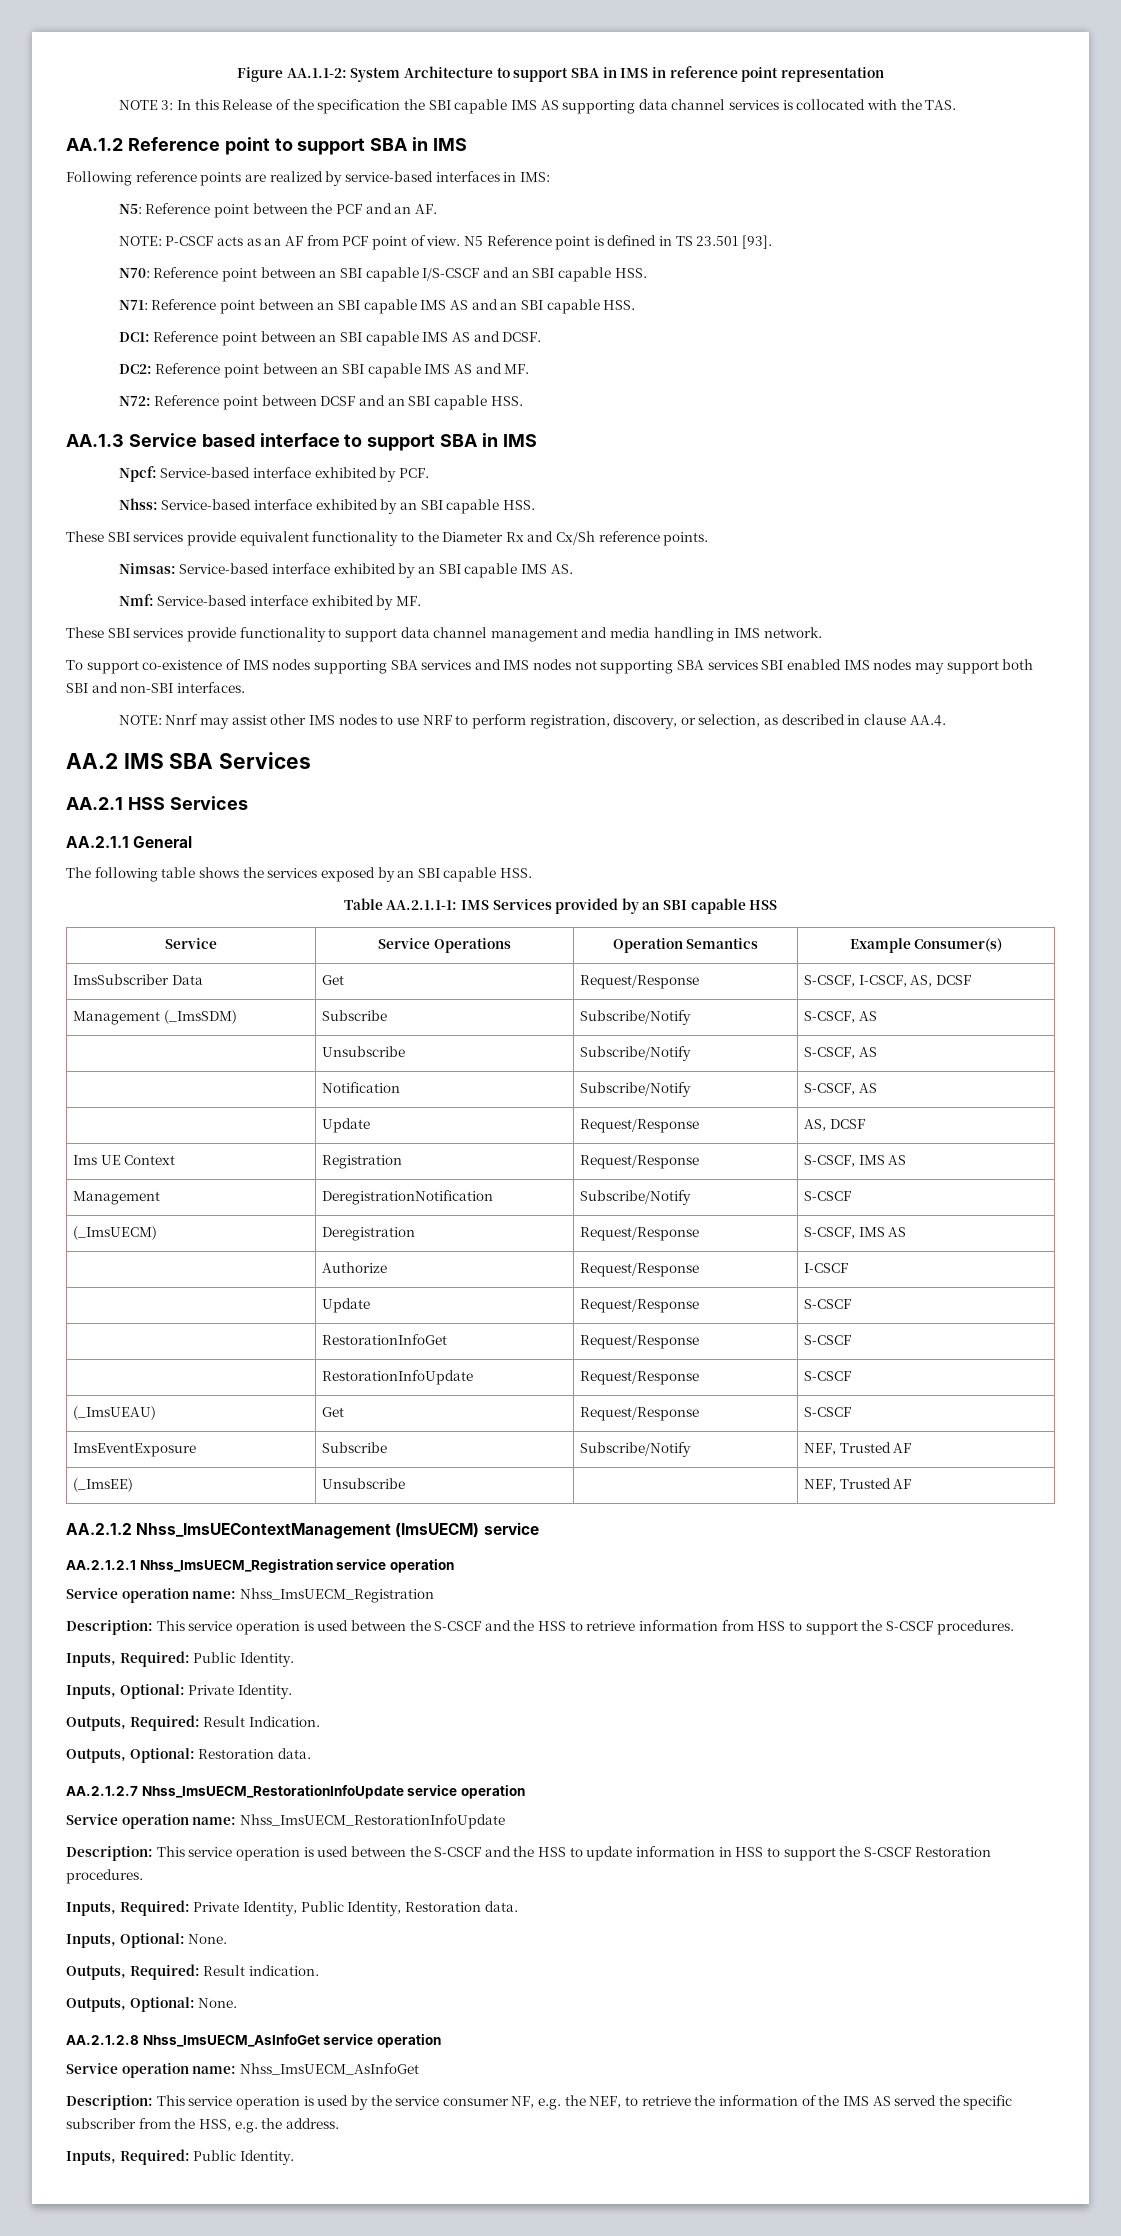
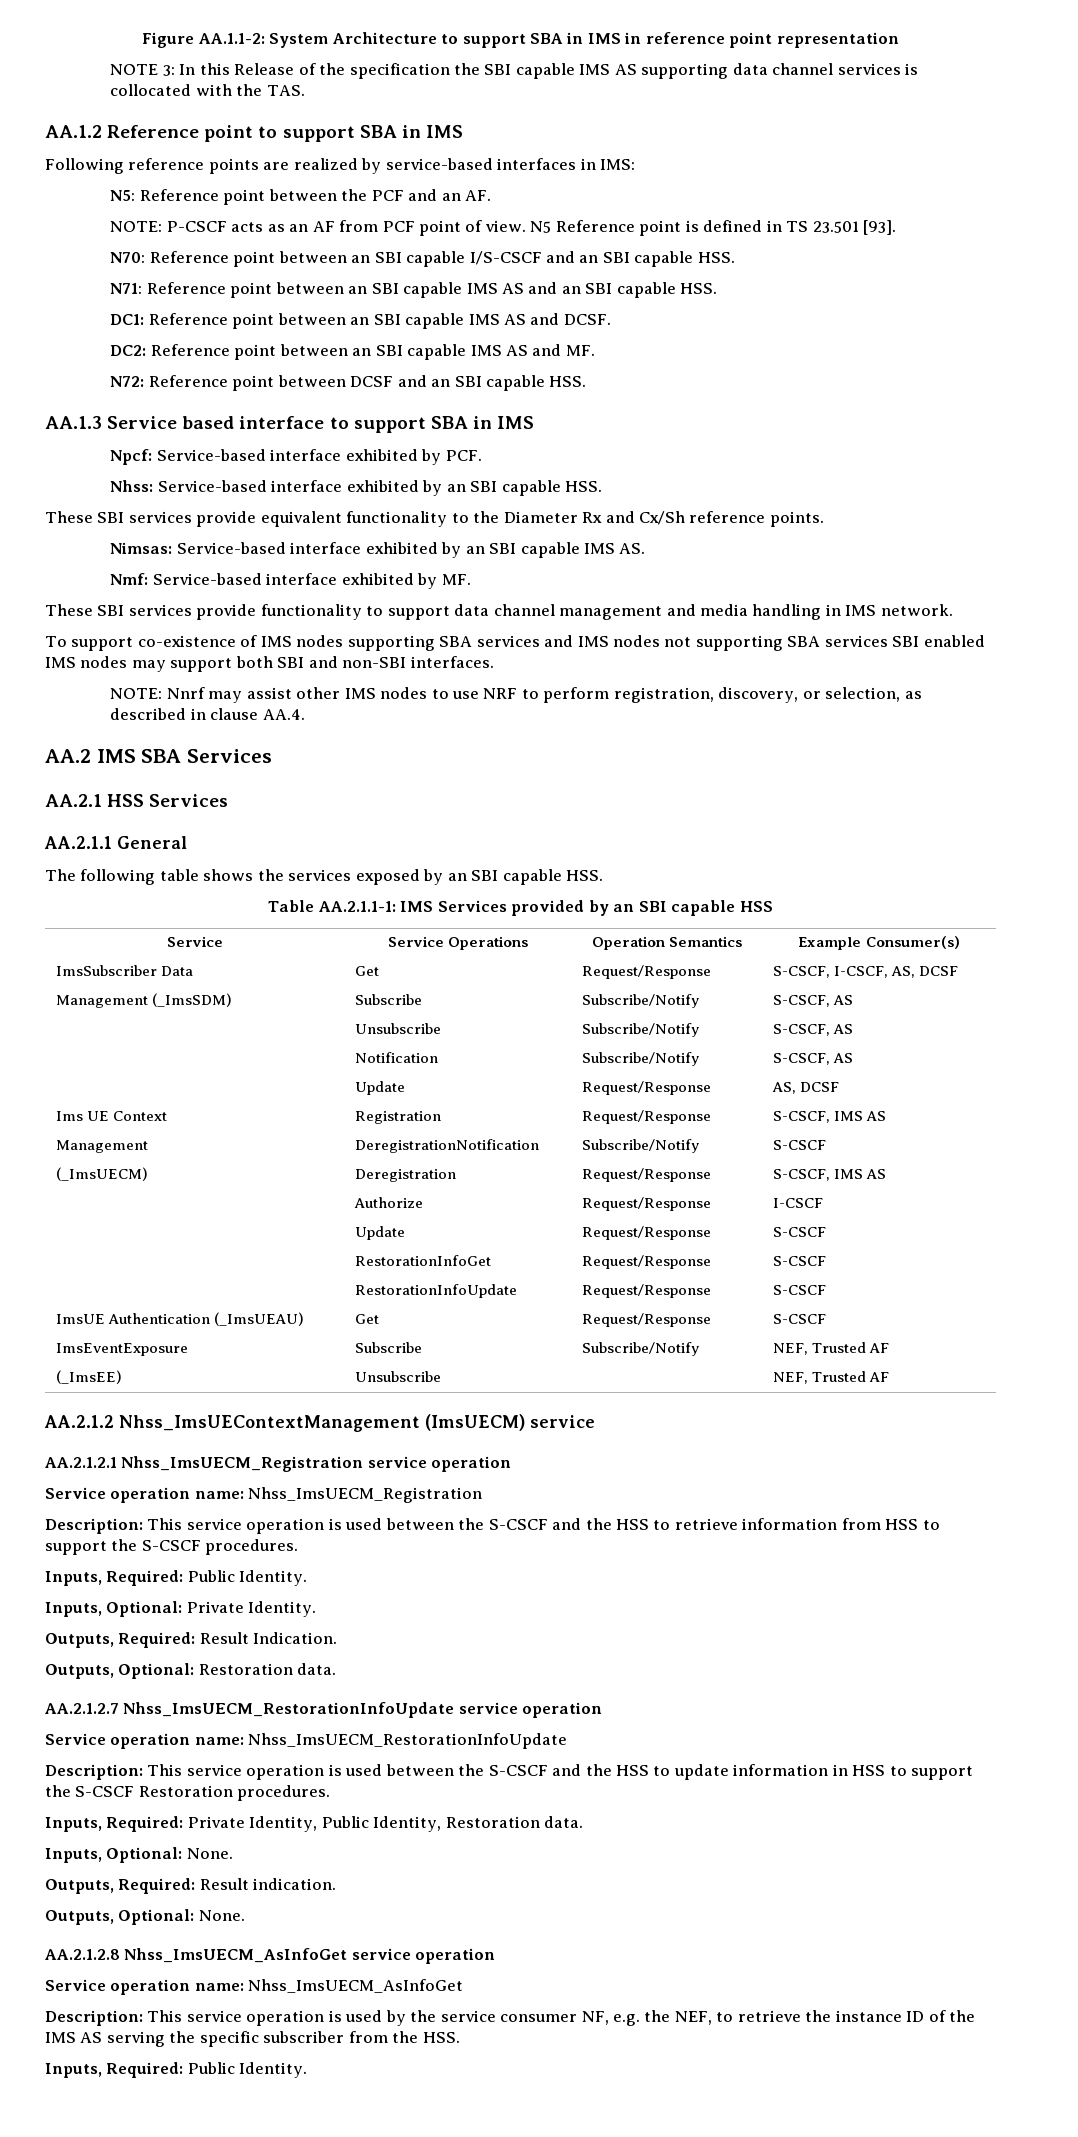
(851, 1376) none -> [56,1313,211,1324] ImsUE Authentication
[718,2095,798,2106] information -> [835,2010,925,2022] instance ID
[894,2095,937,2106] served -> [106,2031,165,2047] serving
[198,2118,339,2133] HSS, e.g. the address. -> [422,2032,460,2043] HSS.

